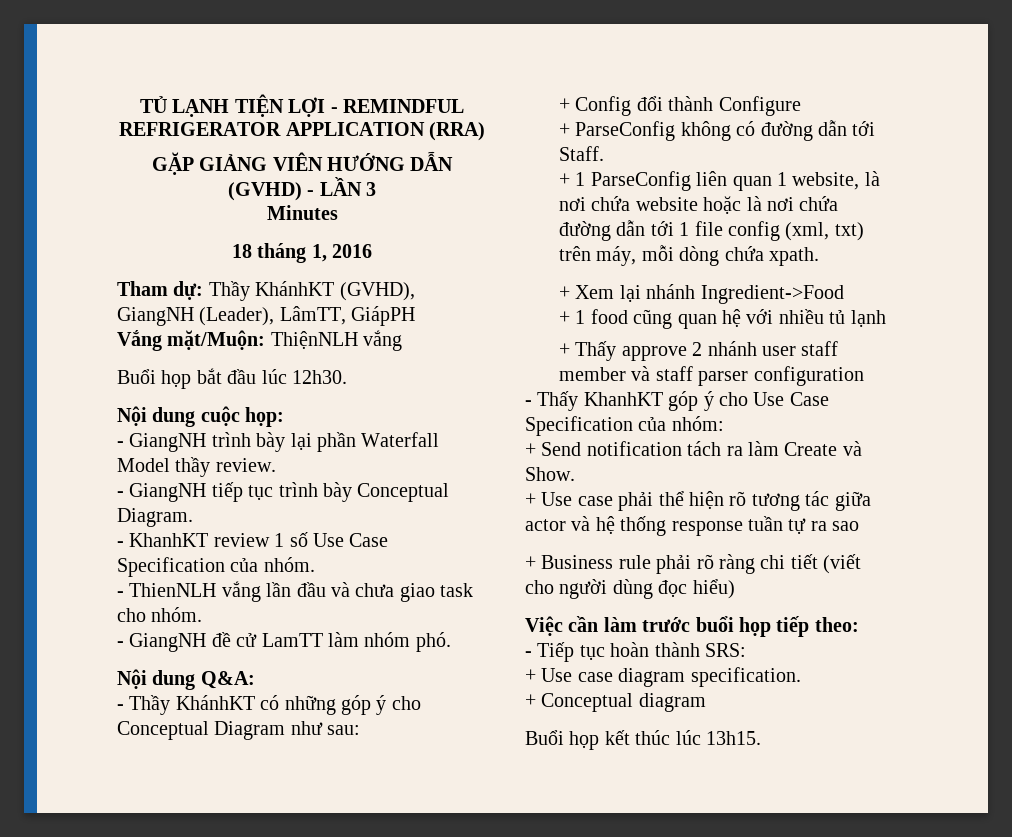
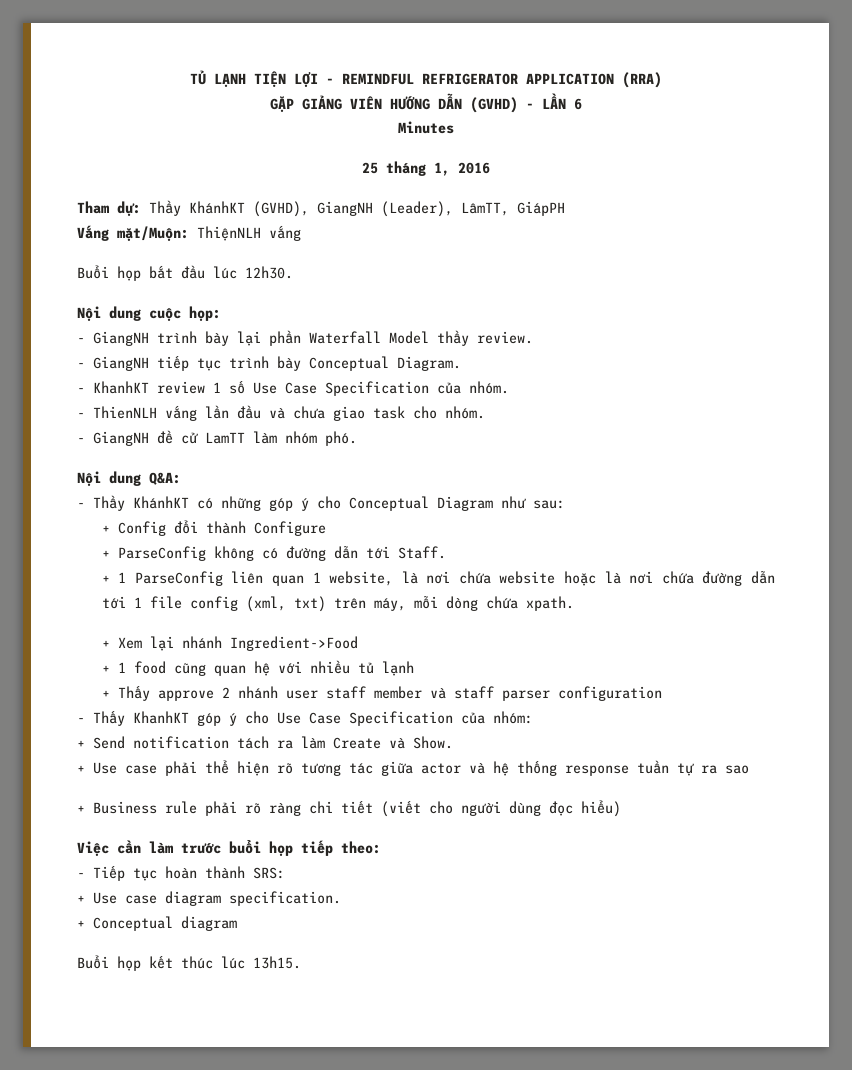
[366,182,377,196] 3 -> [574,98,582,110] 6
[231,244,252,258] 18 -> [362,162,378,174] 25

